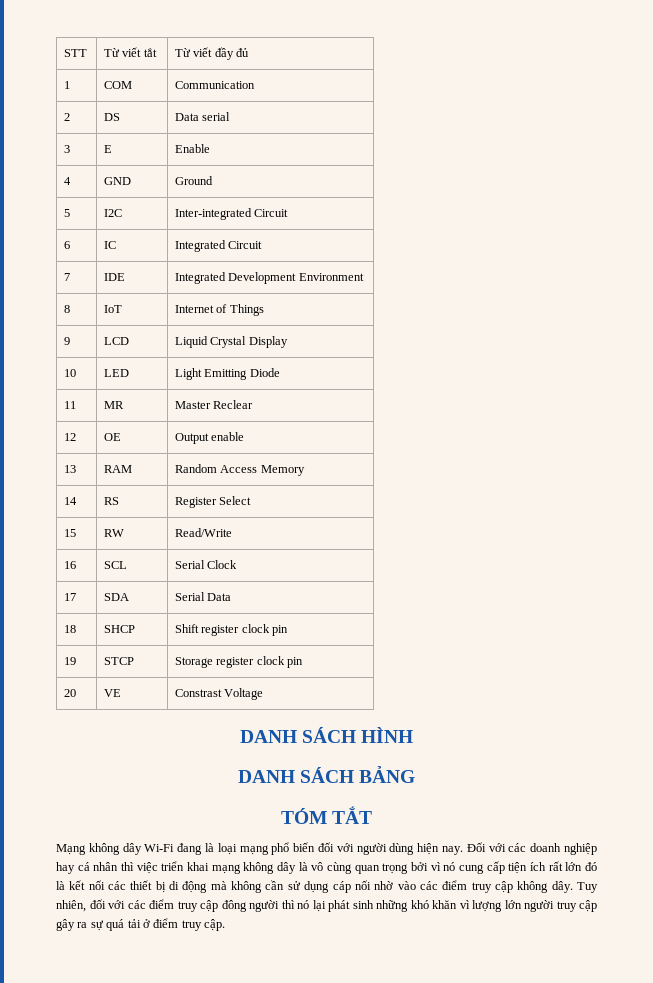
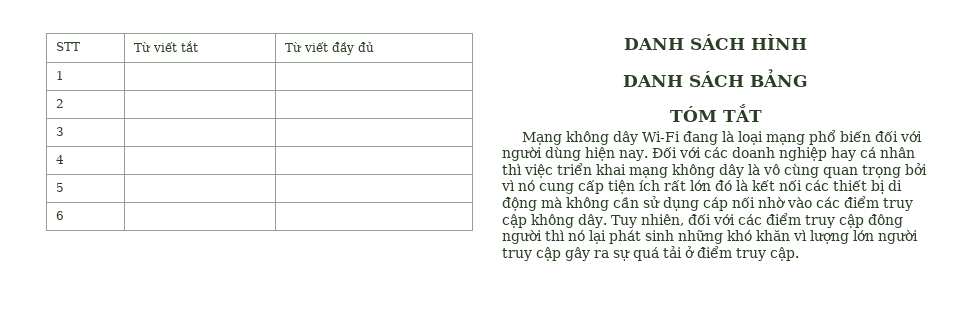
[104,81,133,89] [175,81,256,89] COM | Communication -> (64, 75) |
[104,113,121,121] [175,112,231,121] DS | Data serial -> (64, 103) |
[104,145,113,153] [175,144,211,153] E | Enable -> (64, 131) |
[104,177,132,185] [175,176,214,185] GND | Ground -> (64, 159) |
[104,209,123,217] [175,208,289,220] [64,241,71,249] [104,241,117,249] [175,240,263,252] [64,273,71,281] [104,273,126,281] [175,272,364,284] [64,305,71,313] [104,305,123,313] [175,304,264,316] [64,337,71,345] [104,337,130,345] [175,336,288,348] [64,369,77,377] [104,369,130,377] [175,368,280,380] [64,401,77,409] [104,401,125,409] [175,400,254,409] [64,433,77,441] [104,433,122,441] [175,432,245,444] [64,465,77,473] [104,465,133,473] [175,464,305,476] [64,497,78,505] [104,497,120,505] [175,496,252,508] [64,529,77,537] [104,529,125,537] [175,528,233,537] [64,561,77,569] [104,561,128,569] [175,560,238,569] [64,593,77,601] [104,593,130,601] [175,592,232,601] [64,625,77,633] [104,625,136,633] [175,624,289,636] [64,657,77,665] [104,657,135,665] [175,656,304,668] [64,689,77,697] [104,689,122,697] [175,688,264,700] I2C | Inter-integrated Circuit // 6 | IC | Integrated Circuit // 7 | IDE | Integrated Development Environment // 8 | IoT | Internet of Things // 9 | LCD | Liquid Crystal Display // 10 | LED | Light Emitting Diode // 11 | MR | Master Reclear // 12 | OE | Output enable // 13 | RAM | Random Access Memory // 14 | RS | Register Select // 15 | RW | Read/Write // 16 | SCL | Serial Clock // 17 | SDA | Serial Data // 18 | SHCP | Shift register clock pin // 19 | STCP | Storage register clock pin // 20 | VE | Constrast Voltage -> [55,211,64,220] | // 6 | |

